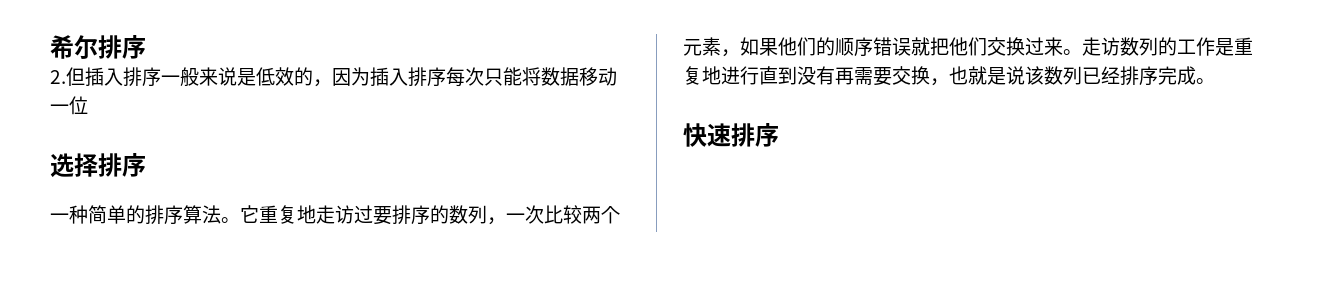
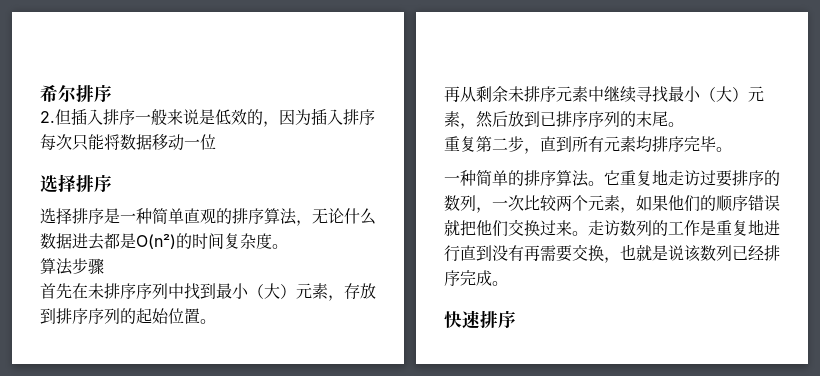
(146, 165) none -> [40,208,376,226] [40,233,288,250] [40,258,104,275] [40,283,376,301] [40,308,216,324] [444,86,764,103] [444,111,684,129] [444,136,732,154] // 选择排序是一种简单直观的排序算法，无论什么数据进去都是O(n²)的时间复杂度。 // 算法步骤 // 首先在未排序序列中找到最小（大）元素，存放到排序序列的起始位置。 // 再从剩余未排序元素中继续寻找最小（大）元素，然后放到已排序序列的末尾。 // 重复第二步，直到所有元素均排序完毕。

